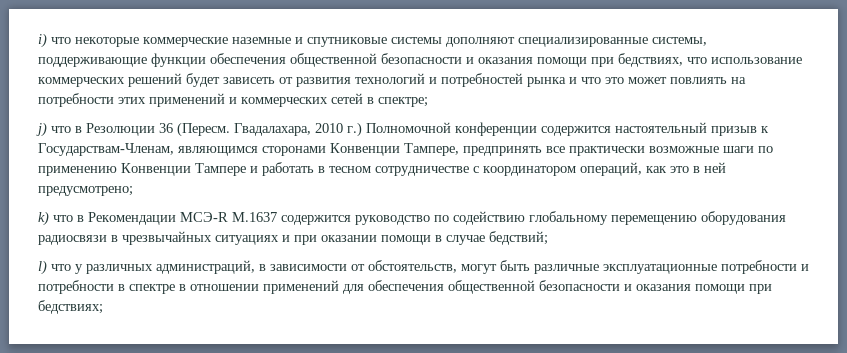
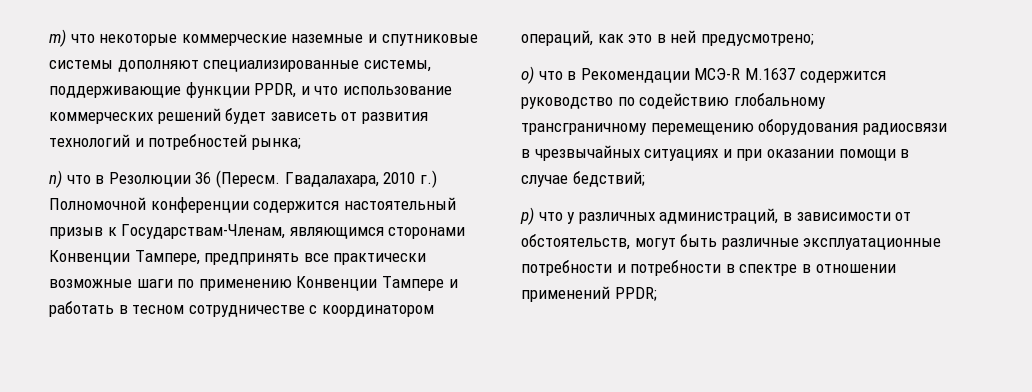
[38,33,47,48] i) -> [49,29,66,47] m)
[210,53,683,67] обеспечения общественной безопасности и оказания помощи при бедствиях, -> [254,83,310,98] PPDR, и
[527,77,746,87] [38,93,428,107] [36,122,47,137] рынка и что это может повлиять на потребности этих применений и коммерческих сетей в спектре; // j) -> [251,138,301,150] [49,170,62,188] рынка; // n)
[38,211,49,226] k) -> [521,66,534,84] o)
(608, 218) none -> [521,123,647,135] трансграничному
[38,260,47,275] l) -> [520,207,534,225] p)
[343,280,772,294] [38,300,103,314] для обеспечения общественной безопасности и оказания помощи при бедствиях; -> [614,287,657,301] PPDR;

